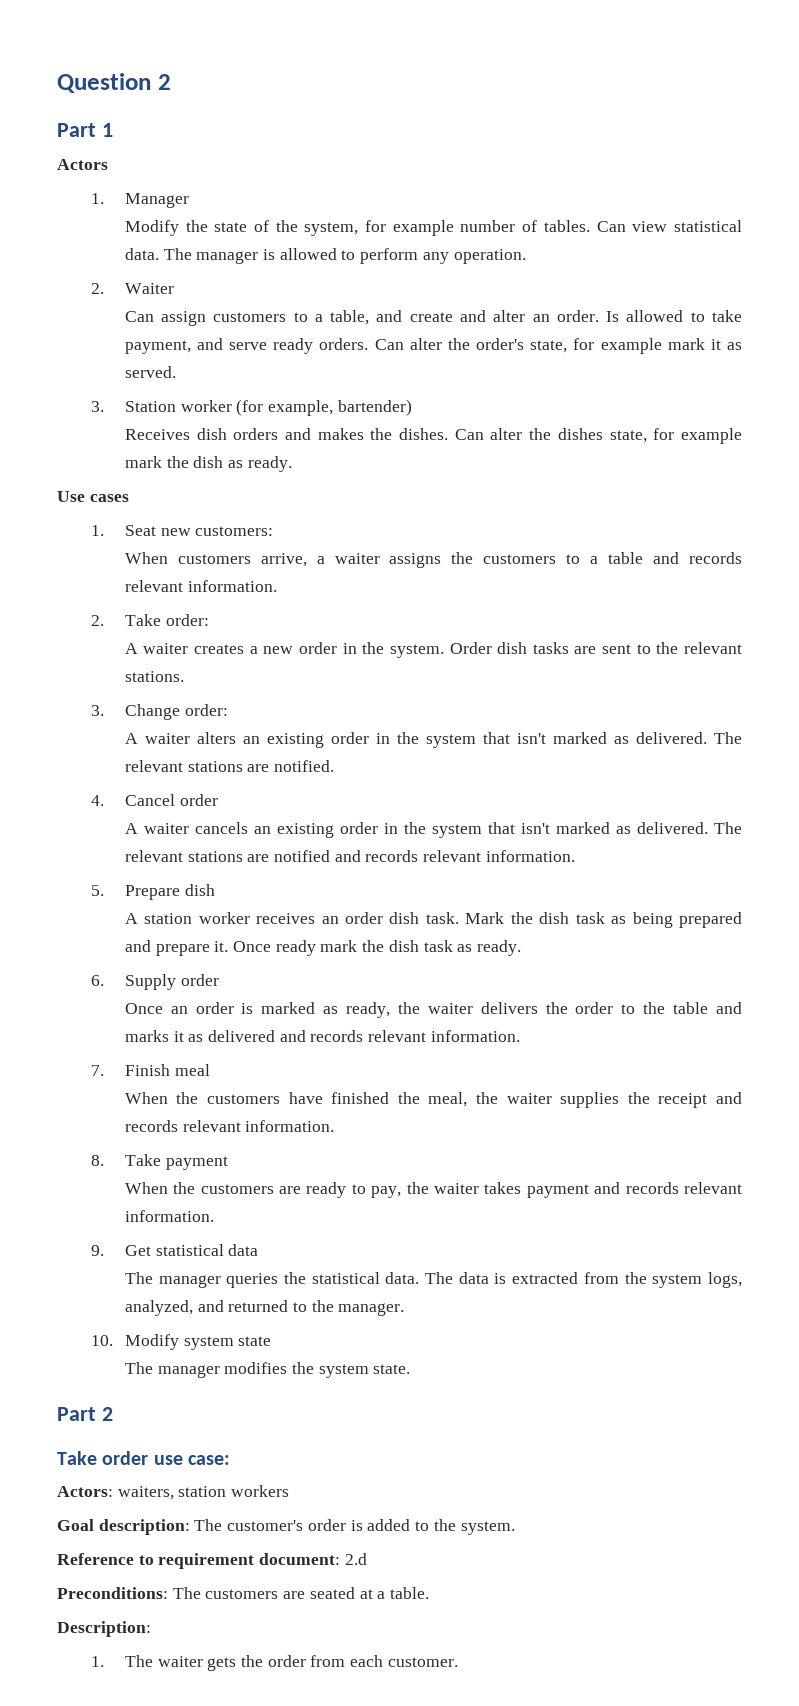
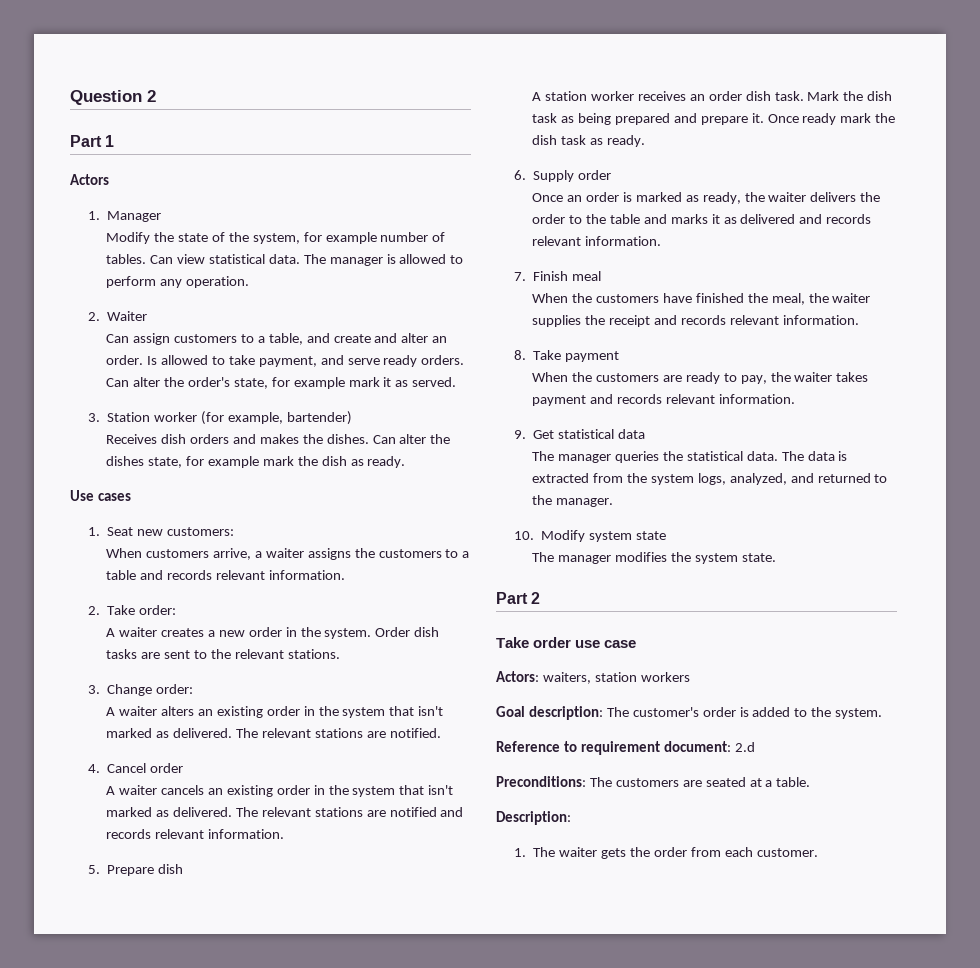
[187,1455,230,1465] case: -> [604,640,637,648] case

